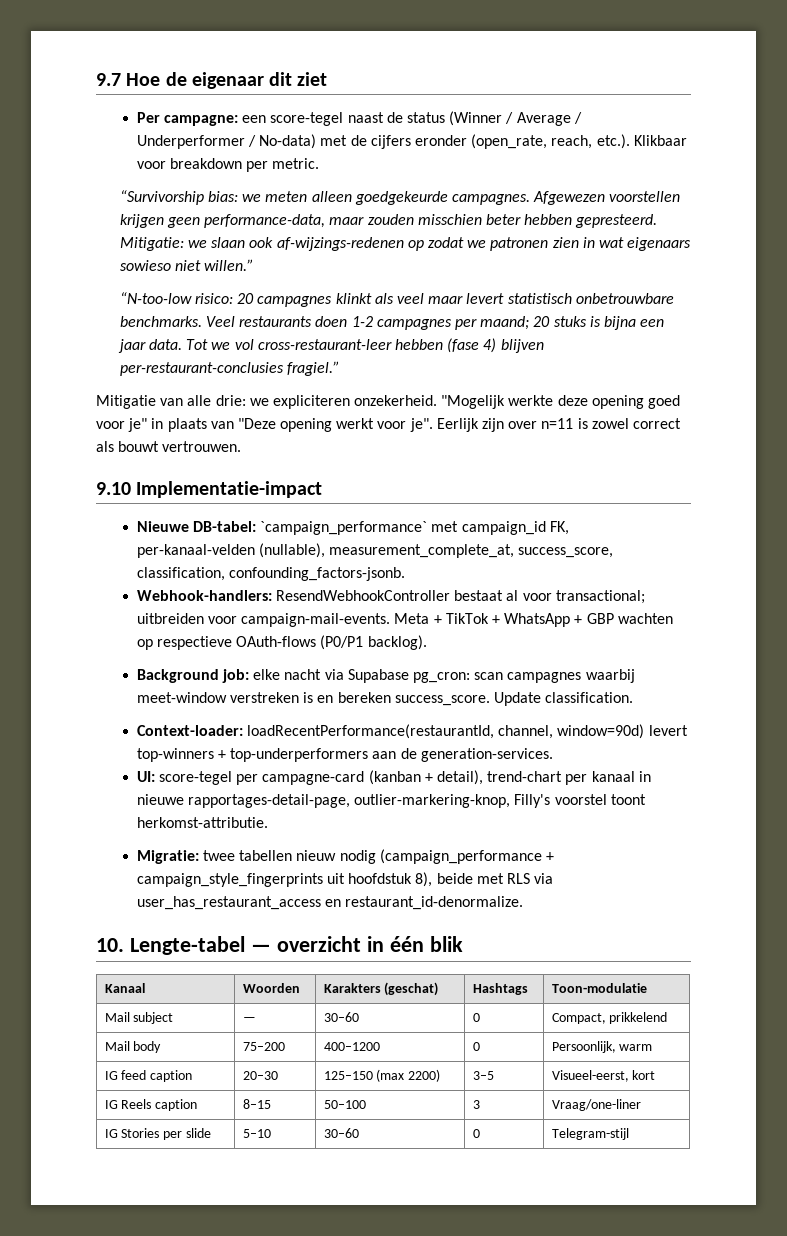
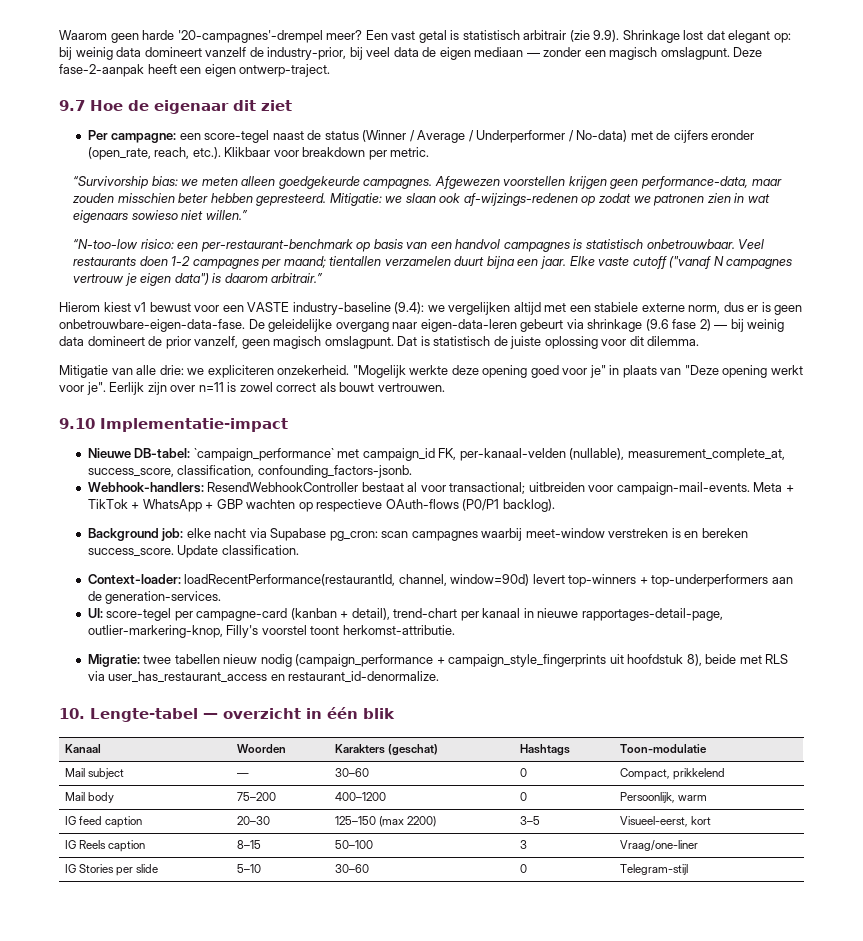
(96, 79) none -> [59,30,791,43] [59,47,763,60] [59,64,331,77] Waarom geen harde '20-campagnes'-drempel meer? Een vast getal is statistisch arbitrair (zie 9.9). Shrinkage lost dat elegant op: bij weinig data domineert vanzelf de industry-prior, bij veel data de eigen mediaan — zonder een magisch omslagpunt. Deze fase-2-aanpak heeft een eigen ontwerp-traject. //
[237,293,674,307] [119,316,202,327] 20 campagnes klinkt als veel maar levert statistisch onbetrouwbare benchmarks. -> [177,239,735,252] een per-restaurant-benchmark op basis van een handvol campagnes is statistisch onbetrouwbaar.
[533,316,665,330] [117,338,544,353] [119,361,341,376] 20 stuks is bijna een jaar data. Tot we vol cross-restaurant-leer hebben (fase 4) blijven per-restaurant-conclusies fragiel.” -> [329,256,793,269] [73,273,324,286] [59,302,803,315] [59,319,785,332] [59,336,700,349] tientallen verzamelen duurt bijna een jaar. Elke vaste cutoff ("vanaf N campagnes vertrouw je eigen data") is daarom arbitrair.” // Hierom kiest v1 bewust voor een VASTE industry-baseline (9.4): we vergelijken altijd met een stabiele externe norm, dus er is geen onbetrouwbare-eigen-data-fase. De geleidelijke overgang naar eigen-data-leren gebeurt via shrinkage (9.6 fase 2) — bij weinig data domineert de prior vanzelf, geen magisch omslagpunt. Dat is statistisch de juiste oplossing voor dit dilemma.

